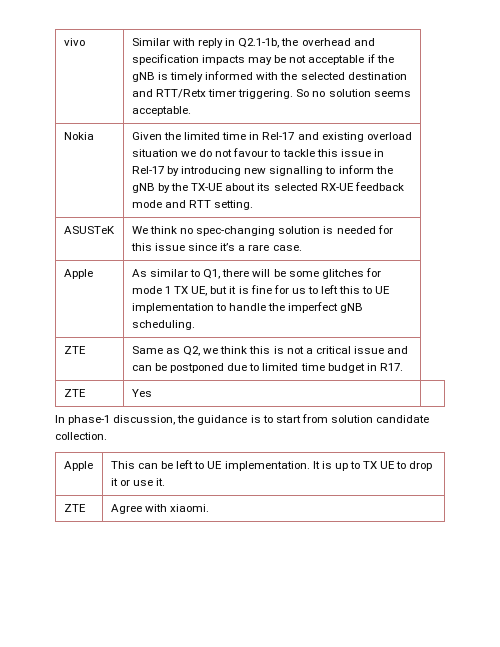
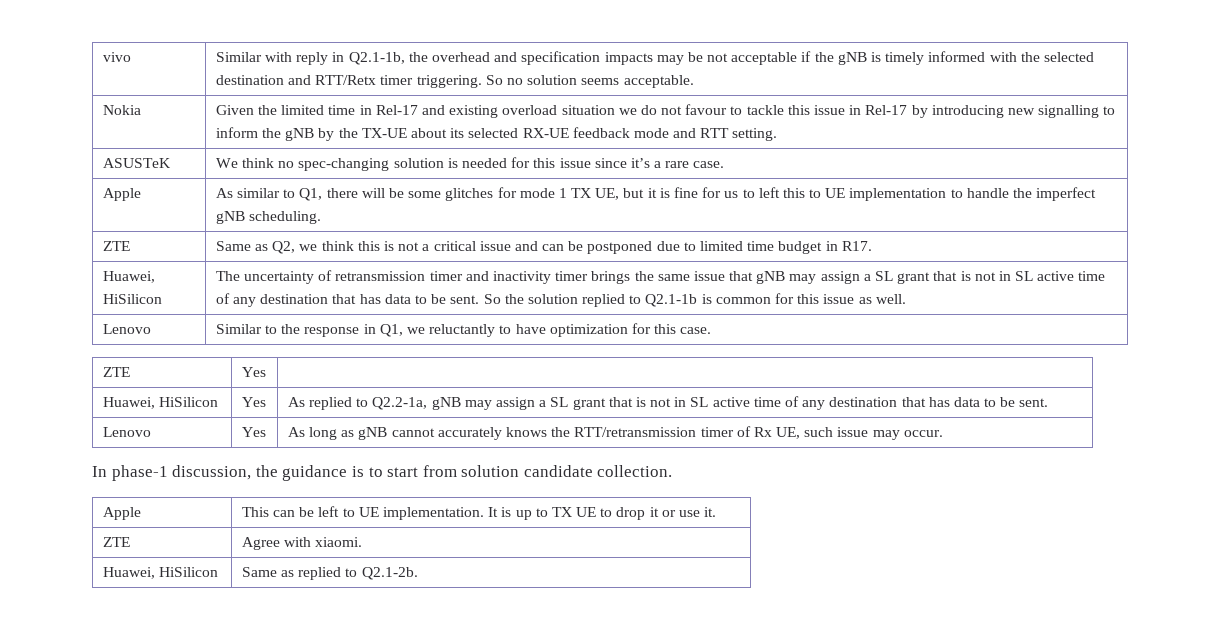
[63,389,86,397] [131,389,152,397] ZTE | Yes | -> [102,271,155,283] [102,294,162,304] [215,270,1106,284] [215,293,906,307] [102,324,151,334] [215,323,712,337] [102,367,130,377] [241,367,266,377] [102,397,219,409] [241,397,266,407] [287,396,1049,410] [102,427,151,437] [241,427,266,437] [287,426,943,440] Huawei, HiSilicon | The uncertainty of retransmission timer and inactivity timer brings the same issue that gNB may assign a SL grant that is not in SL active time of any destination that has data to be sent. So the solution replied to Q2.1-1b is common for this issue as well. // Lenovo | Similar to the response in Q1, we reluctantly to have optimization for this case. // ZTE | Yes | // Huawei, HiSilicon | Yes | As replied to Q2.2-1a, gNB may assign a SL grant that is not in SL active time of any destination that has data to be sent. // Lenovo | Yes | As long as gNB cannot accurately knows the RTT/retransmission timer of Rx UE, such issue may occur.
(210, 508) none -> [102,567,219,579] [241,567,418,580] // Huawei, HiSilicon | Same as replied to Q2.1-2b.

